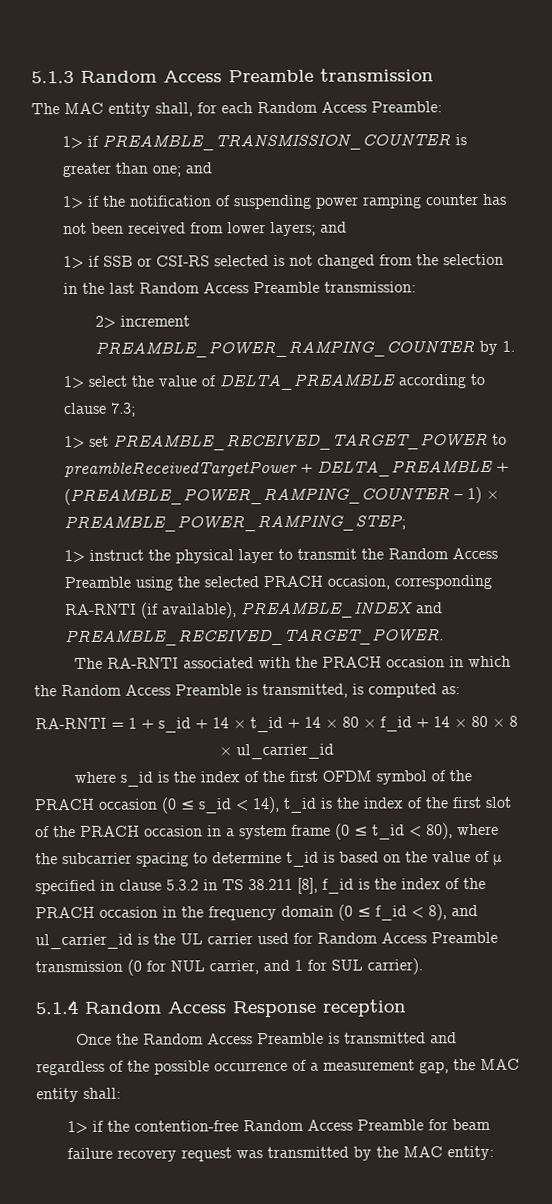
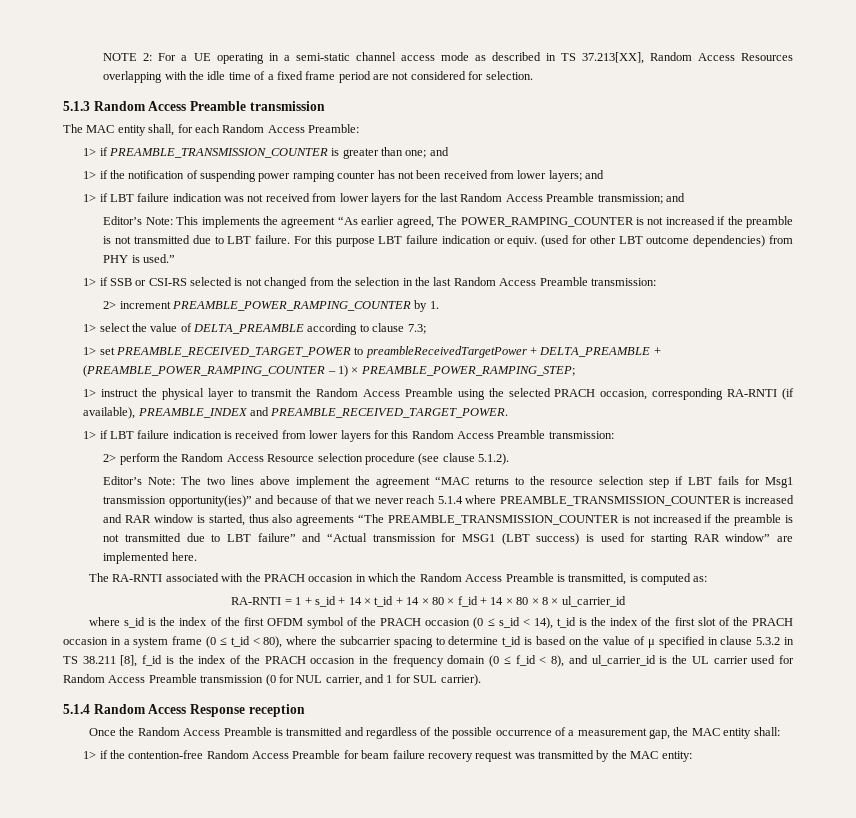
(31, 77) none -> [103,52,793,64] [103,71,533,83] NOTE 2: For a UE operating in a semi-static channel access mode as described in TS 37.213[XX], Random Access Resources overlapping with the idle time of a fixed frame period are not considered for selection. //
(348, 227) none -> [83,193,685,205] [103,216,794,228] [103,235,793,247] [103,254,176,263] // 1> if LBT failure indication was not received from lower layers for the last Random Access Preamble transmission; and // Editor’s Note: This implements the agreement “As earlier agreed, The POWER_RAMPING_COUNTER is not increased if the preamble is not transmitted due to LBT failure. For this purpose LBT failure indication or equiv. (used for other LBT outcome dependencies) from PHY is used.”
(445, 637) none -> [83,430,614,442] [103,453,510,465] [103,476,793,488] [103,495,795,507] [103,514,794,526] [103,533,794,545] [103,552,197,564] // 1> if LBT failure indication is received from lower layers for this Random Access Preamble transmission: // 2> perform the Random Access Resource selection procedure (see clause 5.1.2). // Editor’s Note: The two lines above implement the agreement “MAC returns to the resource selection step if LBT fails for Msg1 transmission opportunity(ies)” and because of that we never reach 5.1.4 where PREAMBLE_TRANSMISSION_COUNTER is increased and RAR window is started, thus also agreements “The PREAMBLE_TRANSMISSION_COUNTER is not increased if the preamble is not transmitted due to LBT failure” and “Actual transmission for MSG1 (LBT success) is used for starting RAR window” are implemented here.

